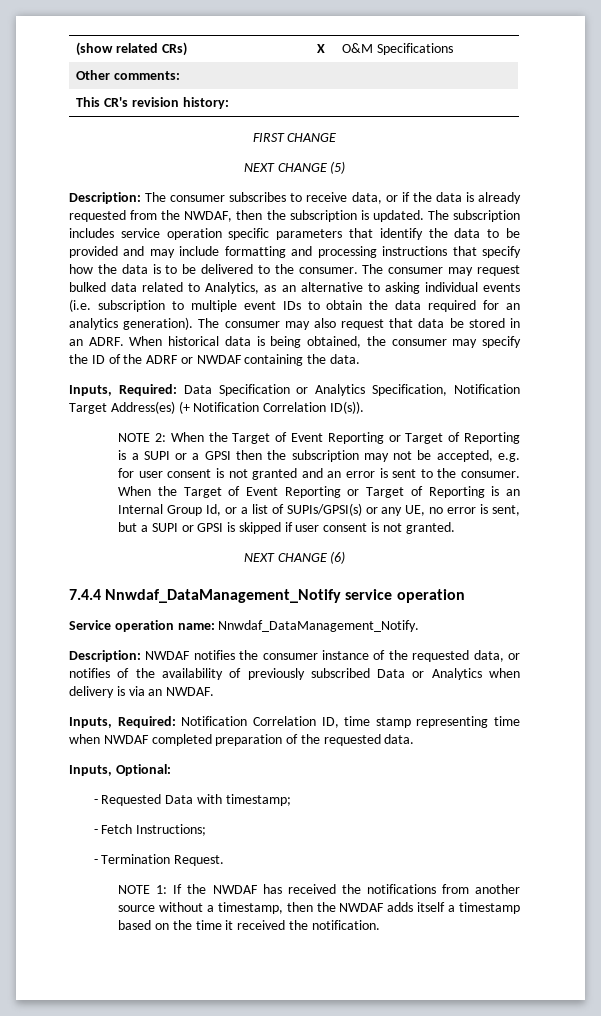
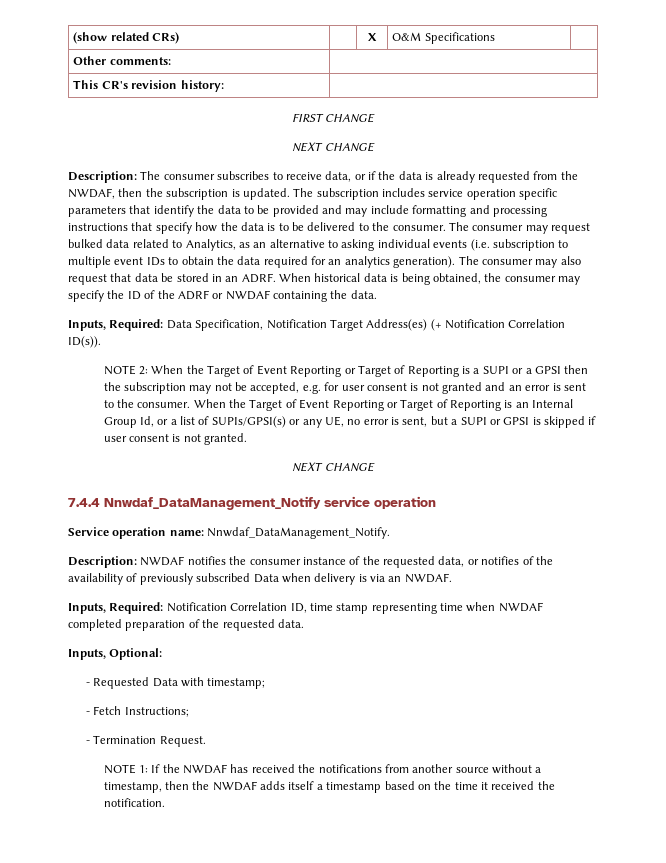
[330,161,346,174] (5) -> (375, 147) none
[218,384,366,396] Specification or Analytics -> (192, 324) none
[330,551,346,564] (6) -> (375, 467) none
[412,668,482,680] or Analytics -> (279, 578) none

